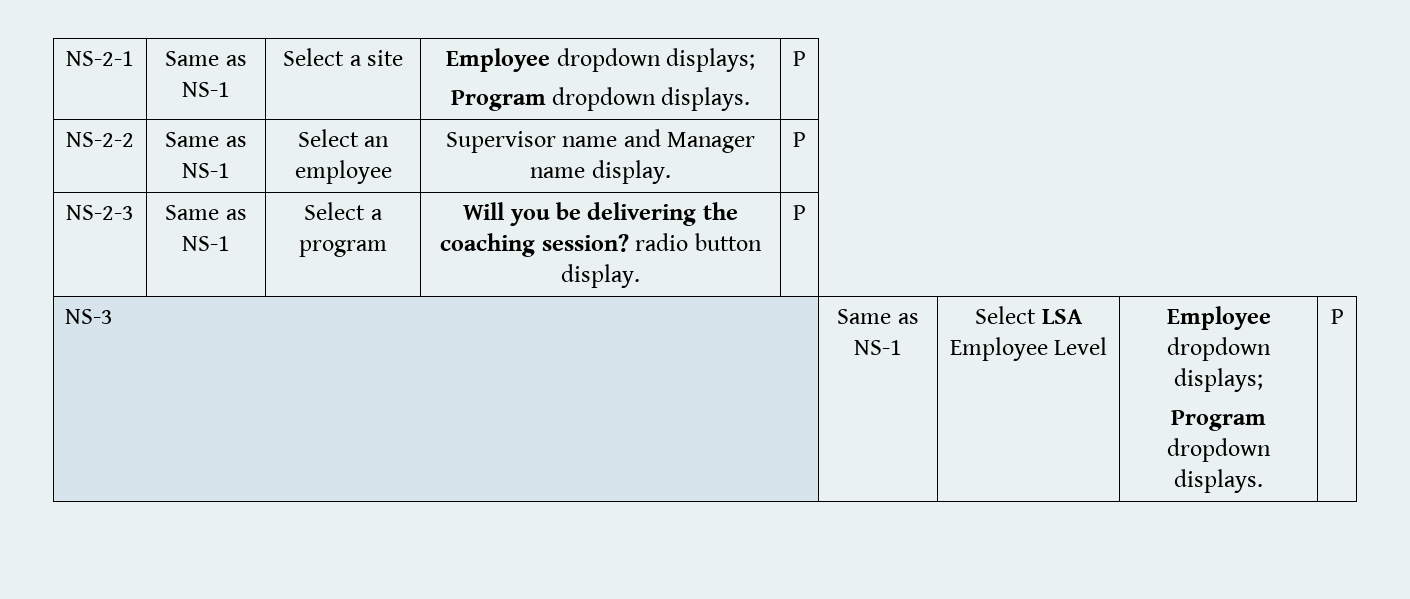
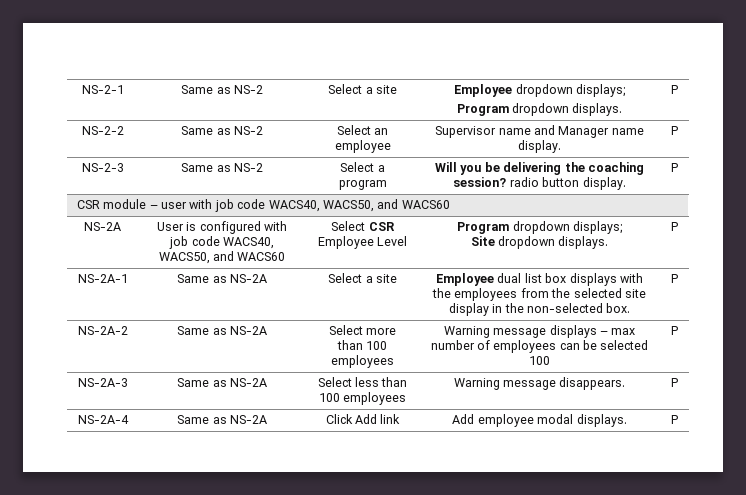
[182,82,230,97] NS-1 -> [233,85,263,94] NS-2
[182,163,230,178] NS-1 -> [233,126,263,135] NS-2
[182,236,230,251] NS-1 -> [233,163,263,172] NS-2
[65,309,114,324] [837,309,919,324] [854,340,902,355] [975,306,1083,324] NS-3 | Same as NS-1 | Select LSA -> [76,199,450,212] [84,222,121,231] [156,221,288,234] [169,236,274,249] [158,251,286,264] [331,221,395,231] CSR module – user with job code WACS40, WACS50, and WACS60 // NS-2A | User is configured with job code WACS40, WACS50, and WACS60 | Select CSR
[1166,306,1271,330] [1167,337,1271,361] [1174,368,1263,392] [1171,410,1266,431] [1167,438,1271,462] [1174,469,1263,493] [1330,309,1344,324] Employee dropdown displays; // Program dropdown displays. | P -> [457,221,622,234] [470,236,609,249] [671,222,678,231] [77,274,128,283] [177,274,267,283] [328,273,397,283] [436,273,643,286] [432,288,646,301] [448,303,631,316] [671,274,678,283] [77,326,128,335] [177,326,267,335] [328,325,397,335] [336,340,388,350] [331,355,394,368] [443,325,636,338] [430,340,649,353] [529,356,550,365] [671,326,678,335] [77,378,128,387] [177,378,267,387] [317,377,408,387] [318,392,407,405] [453,377,626,390] [671,378,678,387] [77,415,129,424] [177,415,267,424] [325,414,401,424] [452,414,627,427] [671,415,678,424] Program dropdown displays; // Site dropdown displays. | P // NS-2A-1 | Same as NS-2A | Select a site | Employee dual list box displays with the employees from the selected site display in the non-selected box. | P // NS-2A-2 | Same as NS-2A | Select more than 100 employees | Warning message displays – max number of employees can be selected 100 | P // NS-2A-3 | Same as NS-2A | Select less than 100 employees | Warning message disappears. | P // NS-2A-4 | Same as NS-2A | Click Add link | Add employee modal displays. | P

